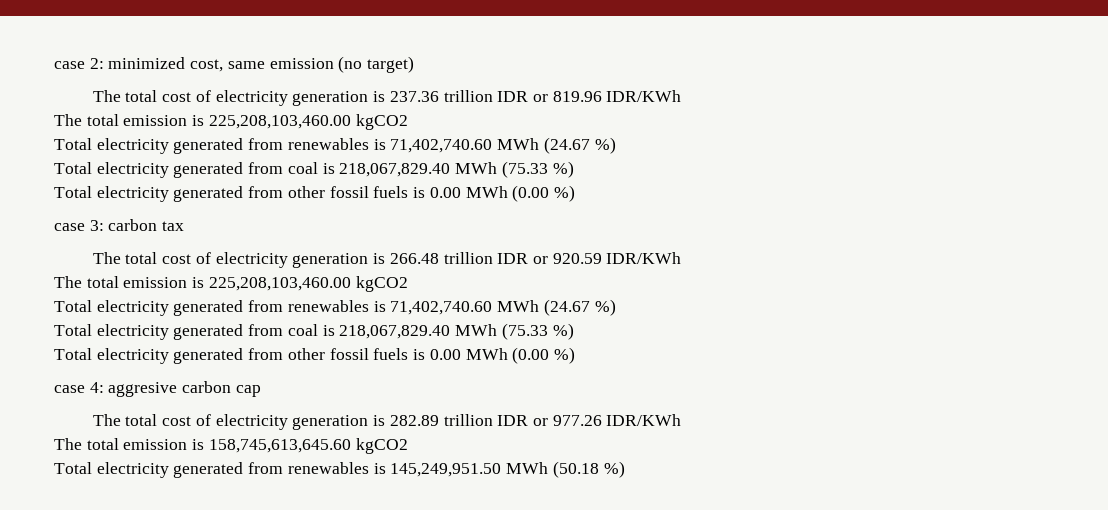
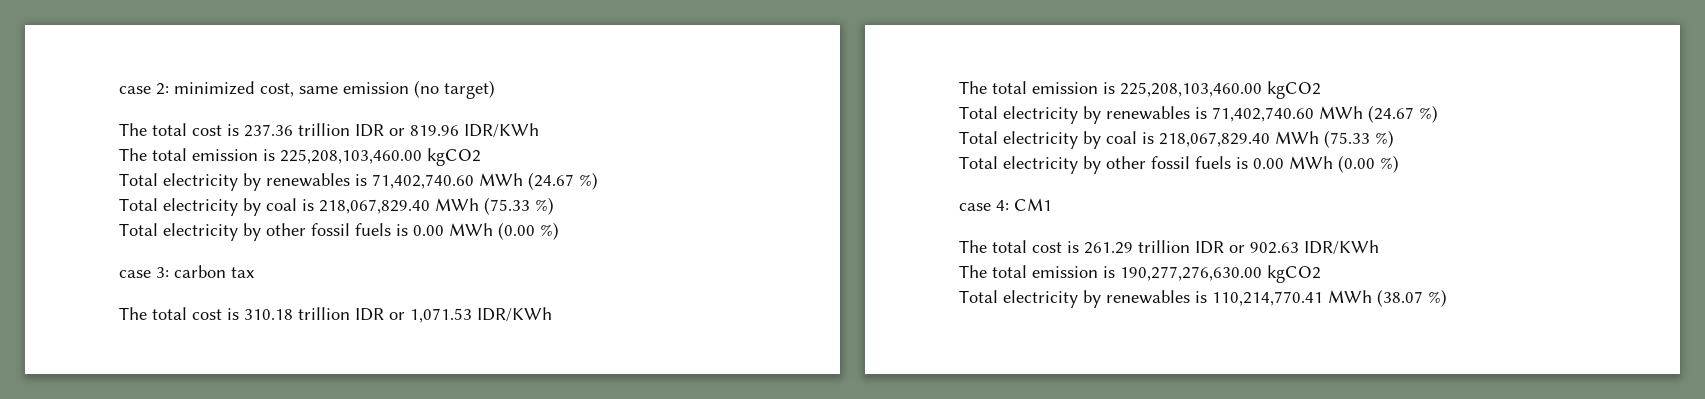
[195,90,369,106] of electricity generation -> (222, 130) none
[173,137,616,154] [54,161,574,178] [54,186,284,202] generated from renewables is 71,402,740.60 MWh (24.67 %) // Total electricity generated from coal is 218,067,829.40 MWh (75.33 %) // Total electricity generated from -> [243,172,598,191] [119,197,554,216] [119,223,261,241] by renewables is 71,402,740.60 MWh (24.67 %) // Total electricity by coal is 218,067,829.40 MWh (75.33 %) // Total electricity by
[195,252,682,268] [54,276,408,292] [54,299,616,316] [54,323,574,340] [54,348,284,364] of electricity generation is 266.48 trillion IDR or 920.59 IDR/KWh // The total emission is 225,208,103,460.00 kgCO2 // Total electricity generated from renewables is 71,402,740.60 MWh (24.67 %) // Total electricity generated from coal is 218,067,829.40 MWh (75.33 %) // Total electricity generated from -> [227,307,552,323] [959,81,1321,99] [959,105,1438,124] [959,130,1394,149] [959,156,1101,174] is 310.18 trillion IDR or 1,071.53 IDR/KWh // The total emission is 225,208,103,460.00 kgCO2 // Total electricity by renewables is 71,402,740.60 MWh (24.67 %) // Total electricity by coal is 218,067,829.40 MWh (75.33 %) // Total electricity by
[108,381,261,397] [92,414,682,430] [54,438,408,454] [54,461,599,478] aggresive carbon cap // The total cost of electricity generation is 282.89 trillion IDR or 977.26 IDR/KWh // The total emission is 158,745,613,645.60 kgCO2 // Total electricity generated from renewables is 145,249,951.50 MWh (50.18 -> [1014,198,1052,211] [959,240,1379,255] [959,265,1321,283] [959,289,1423,308] CM1 // The total cost is 261.29 trillion IDR or 902.63 IDR/KWh // The total emission is 190,277,276,630.00 kgCO2 // Total electricity by renewables is 110,214,770.41 MWh (38.07

